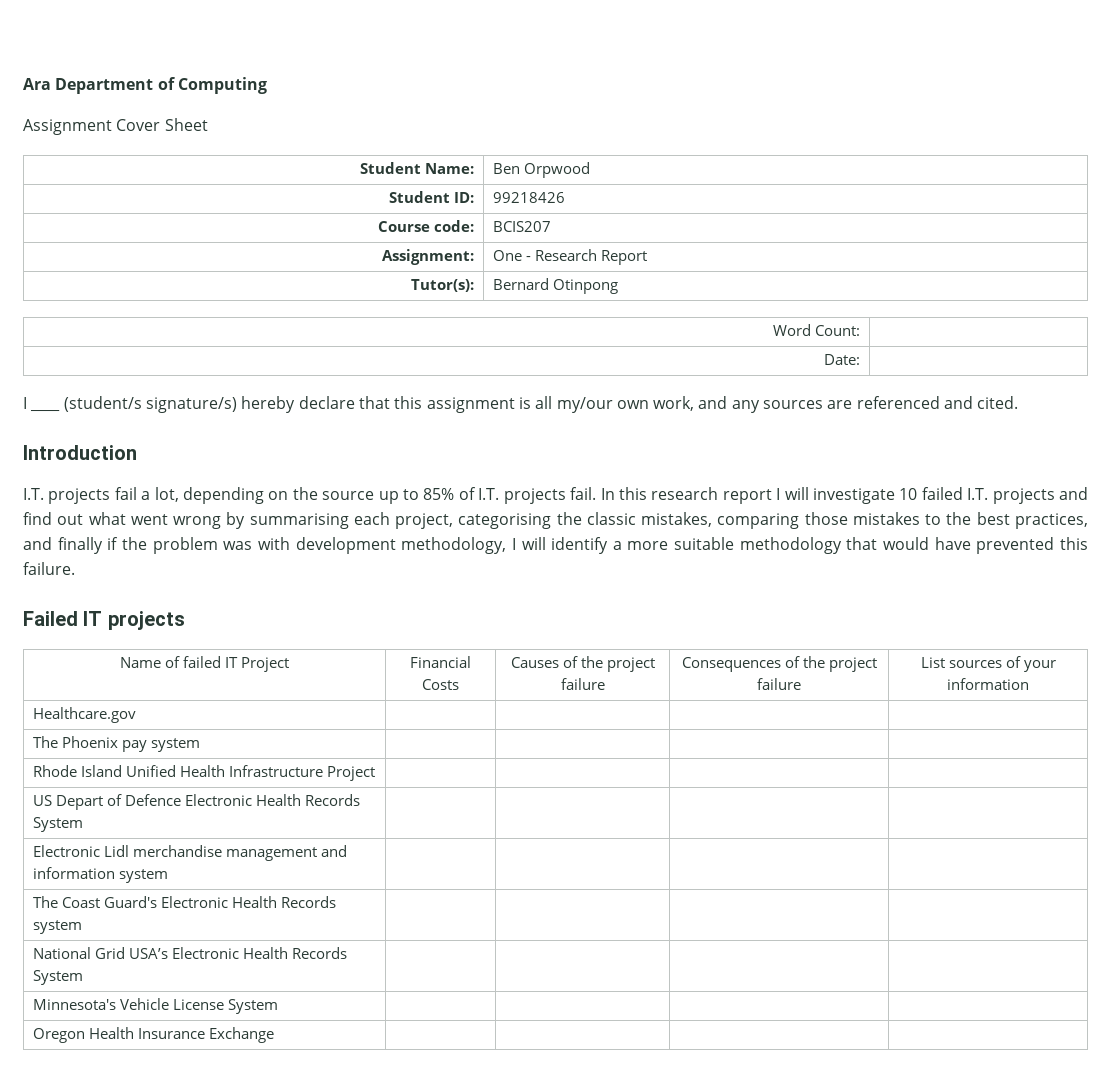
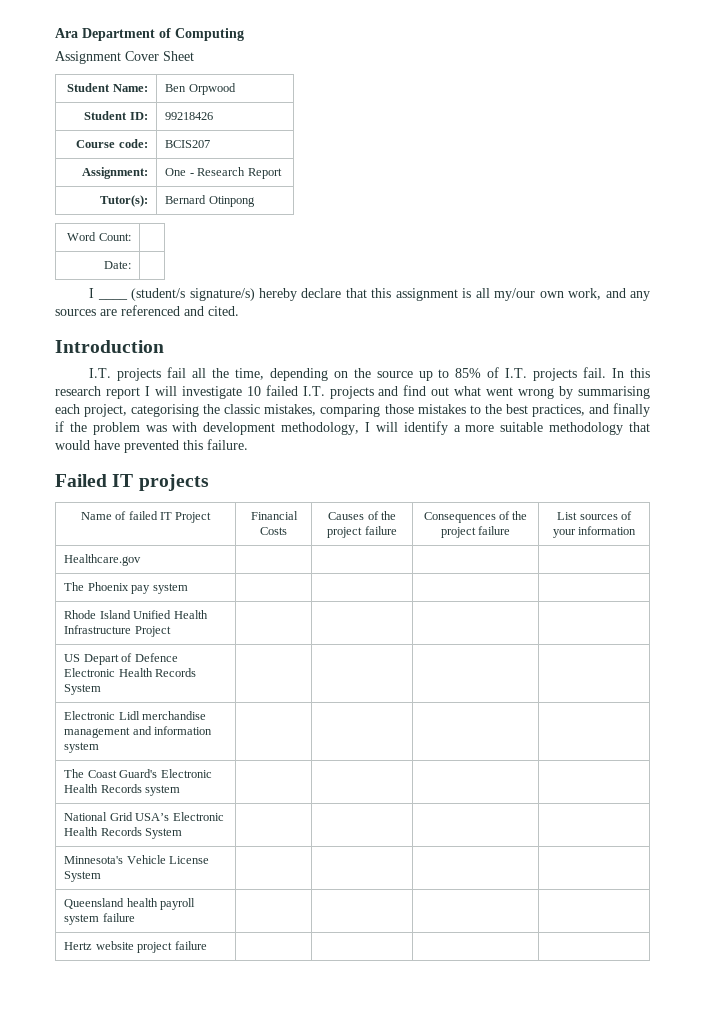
[141,487,179,502] a lot, -> [191,368,264,380] all the time,
[32,1027,274,1043] Oregon Health Insurance Exchange -> [64,898,196,910] [64,913,135,925] [64,941,207,953] Queensland health payroll system failure | | | | // Hertz website project failure

